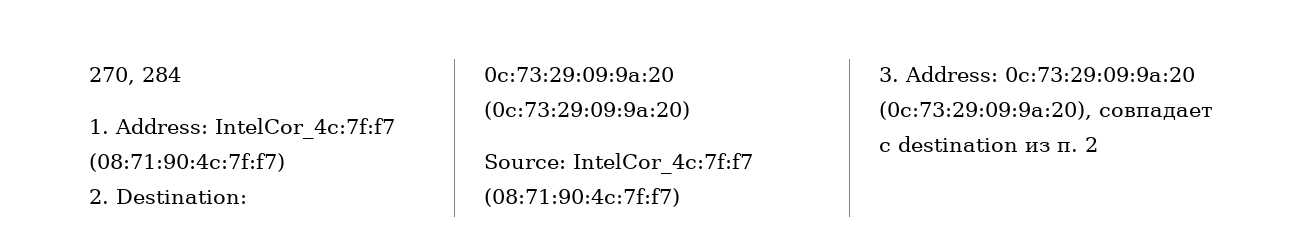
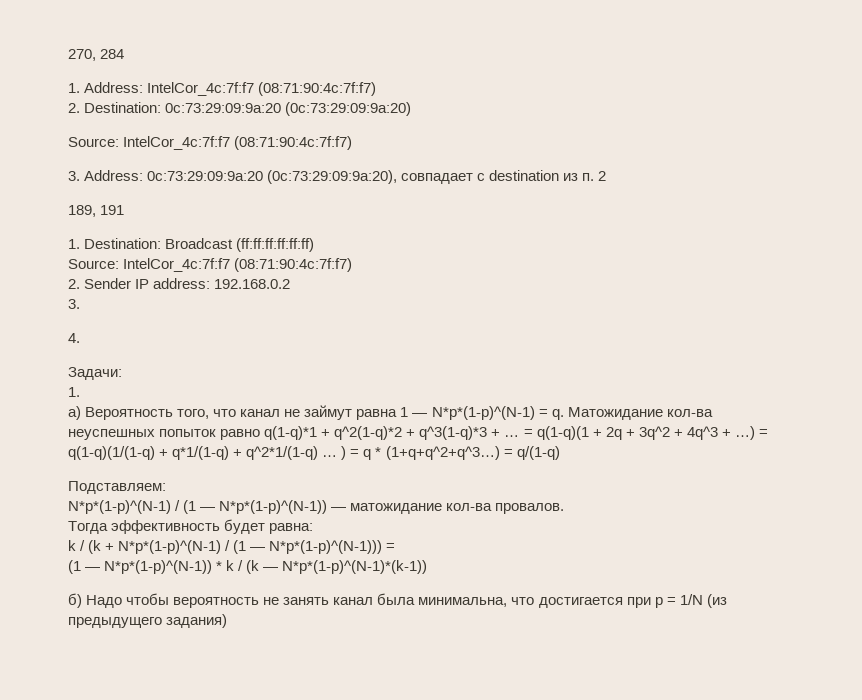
(1098, 144) none -> [68,205,125,217] [68,238,315,252] [68,258,353,272] [68,278,291,289] [68,299,80,309] [68,333,80,343] [68,367,122,380] [68,387,80,397] [68,405,713,420] [68,426,768,440] [68,446,560,460] [68,481,166,494] [68,500,565,514] [68,519,314,534] [68,540,396,554] [68,560,428,574] [68,593,727,608] [68,614,228,628] // 189, 191 // 1. Destination: Broadcast (ff:ff:ff:ff:ff:ff) // Source: IntelCor_4c:7f:f7 (08:71:90:4c:7f:f7) // 2. Sender IP address: 192.168.0.2 // 3. // 4. // Задачи: // 1. // а) Вероятность того, что канал не займут равна 1 — N*p*(1-p)^(N-1) = q. Матожидание кол-ва неуспешных попыток равно q(1-q)*1 + q^2(1-q)*2 + q^3(1-q)*3 + … = q(1-q)(1 + 2q + 3q^2 + 4q^3 + …) = q(1-q)(1/(1-q) + q*1/(1-q) + q^2*1/(1-q) … ) = q * (1+q+q^2+q^3…) = q/(1-q) // Подставляем: // N*p*(1-p)^(N-1) / (1 — N*p*(1-p)^(N-1)) — матожидание кол-ва провалов. // Тогда эффективность будет равна: // k / (k + N*p*(1-p)^(N-1) / (1 — N*p*(1-p)^(N-1))) = // (1 — N*p*(1-p)^(N-1)) * k / (k — N*p*(1-p)^(N-1)*(k-1)) // б) Надо чтобы вероятность не занять канал была минимальна, что достигается при p = 1/N (из предыдущего задания)

